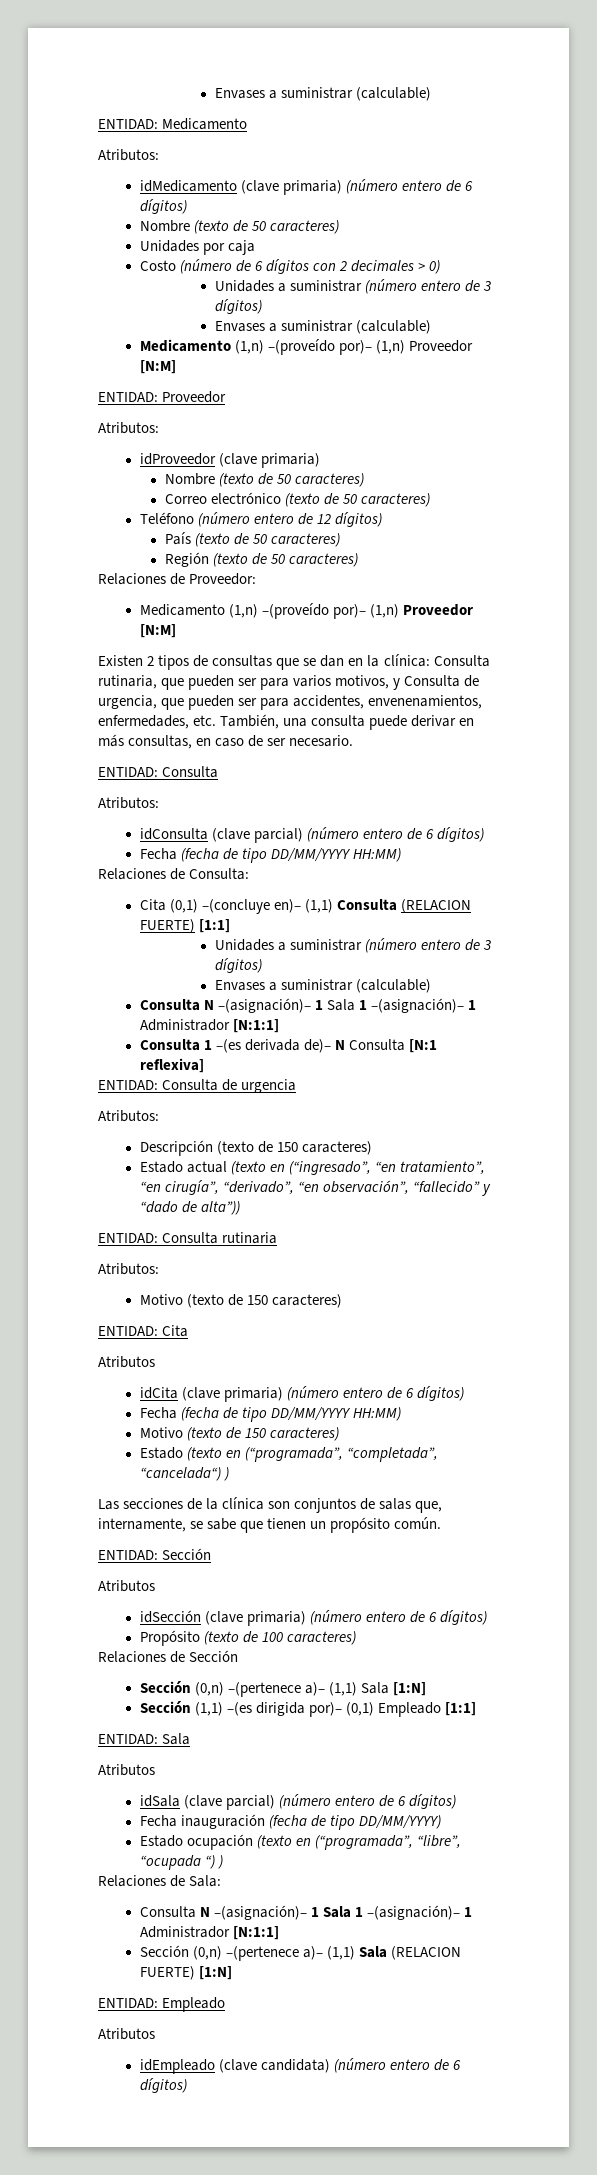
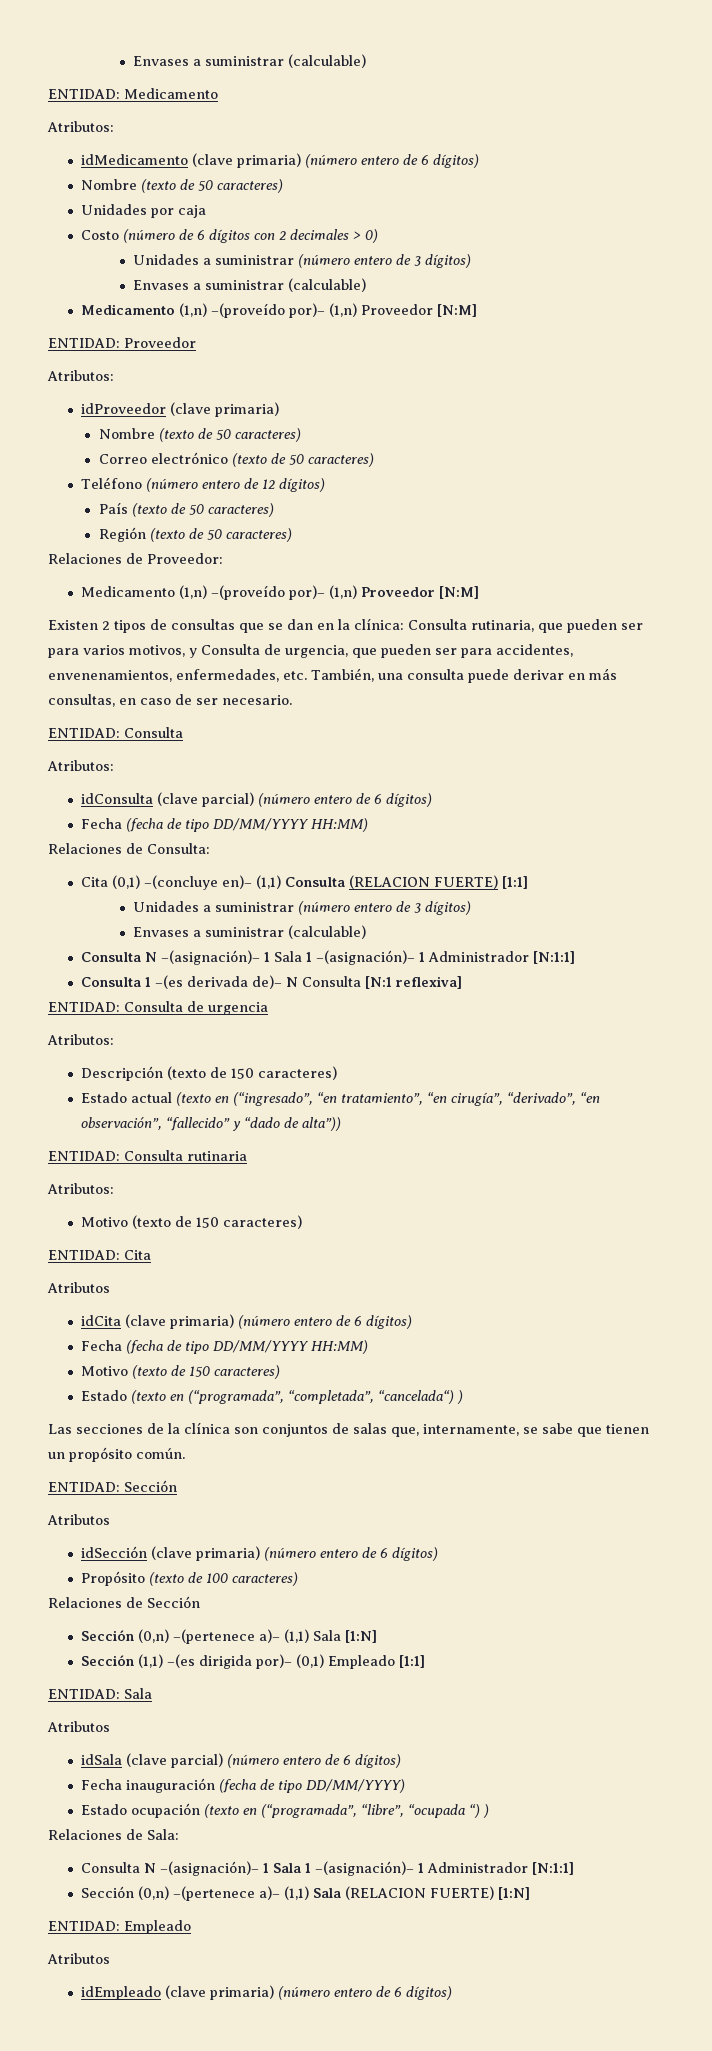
[260,2059,330,2073] candidata) -> [210,1985,275,2000] primaria)

